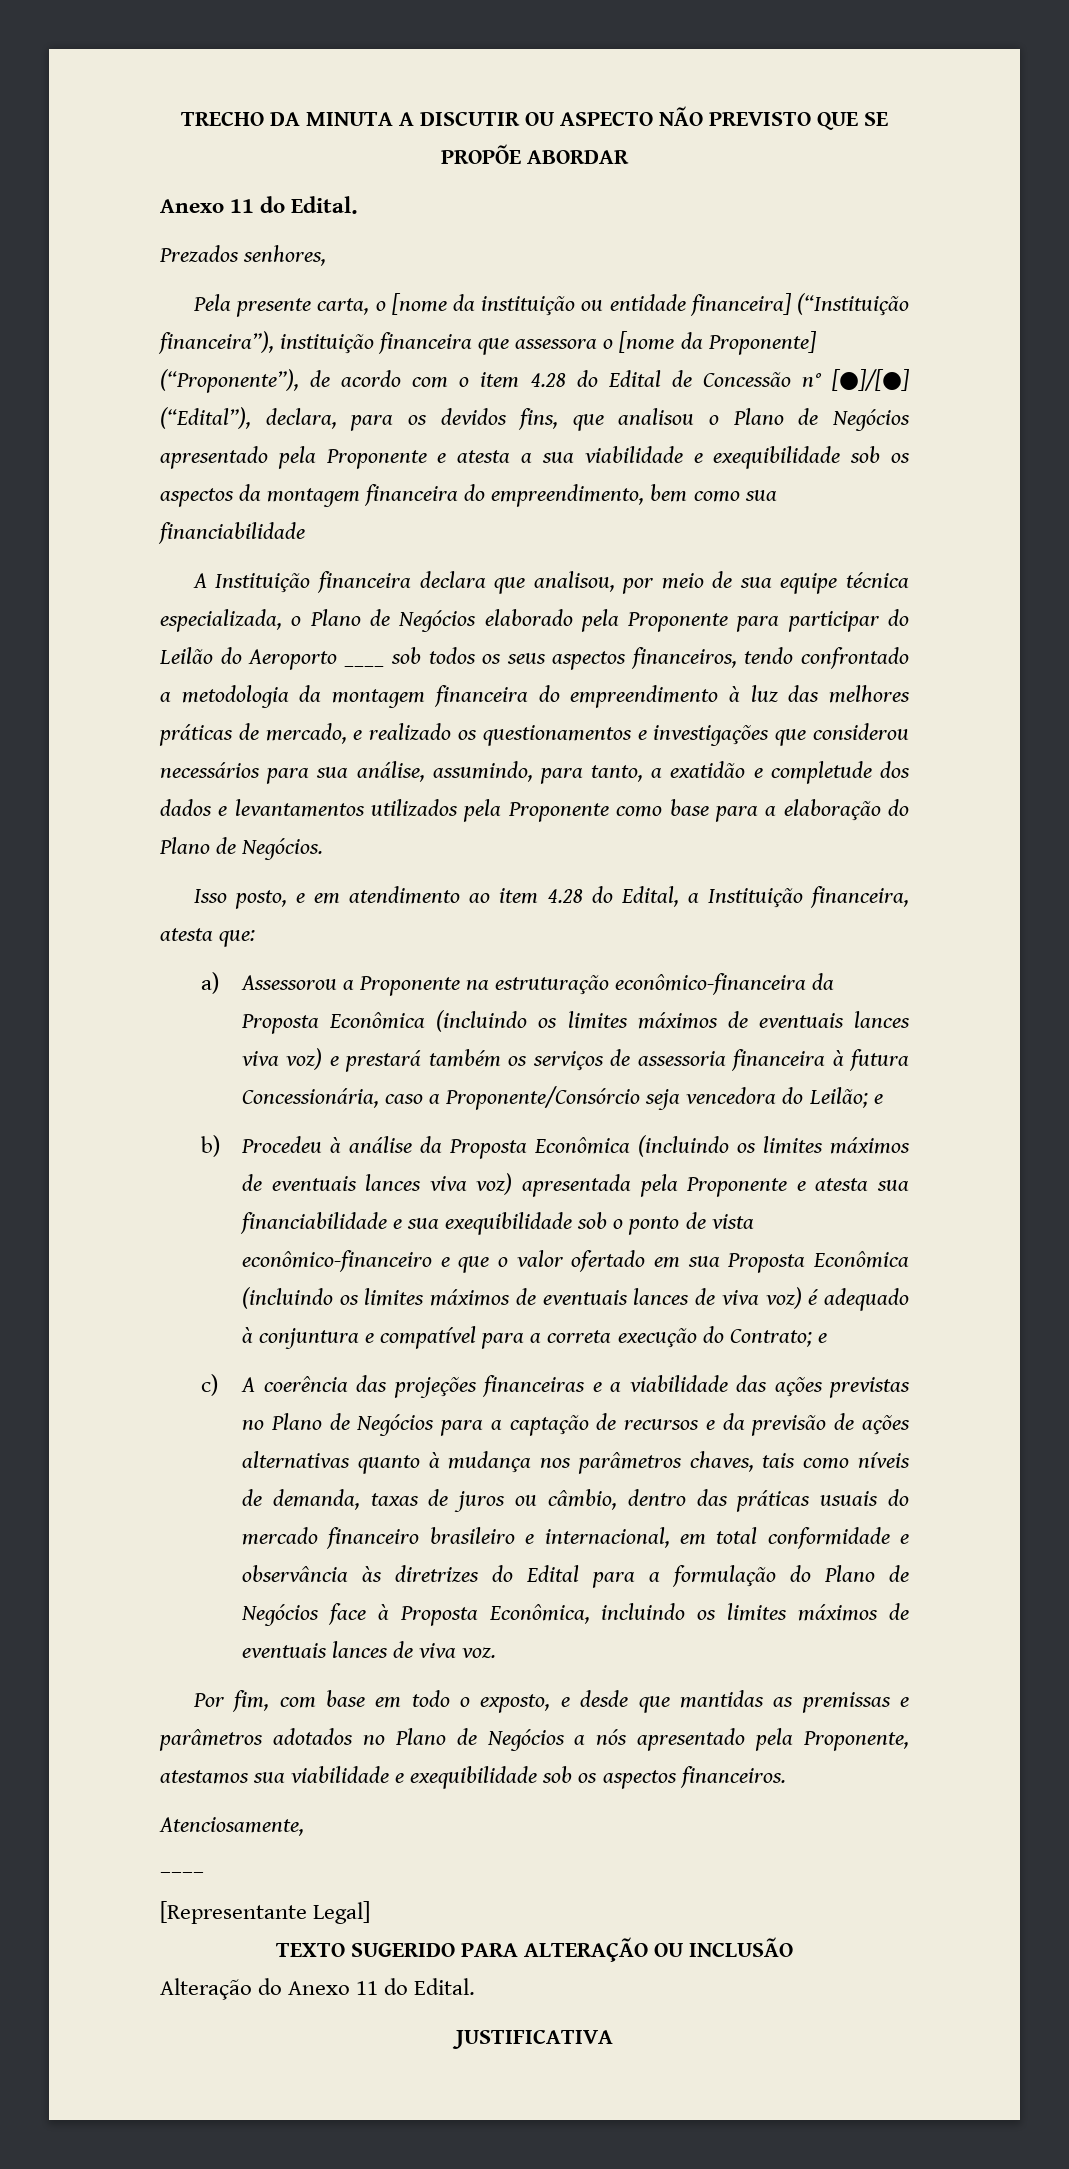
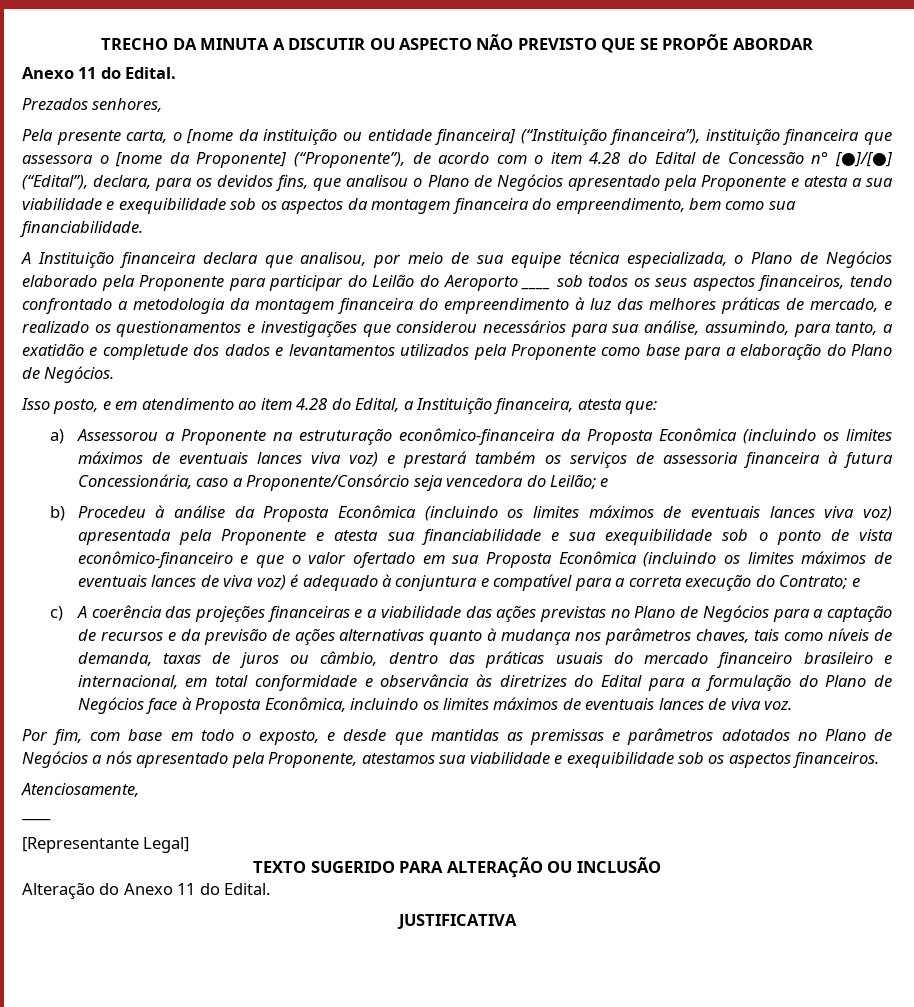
[158,522,305,544] financiabilidade -> [20,221,143,237] financiabilidade.

